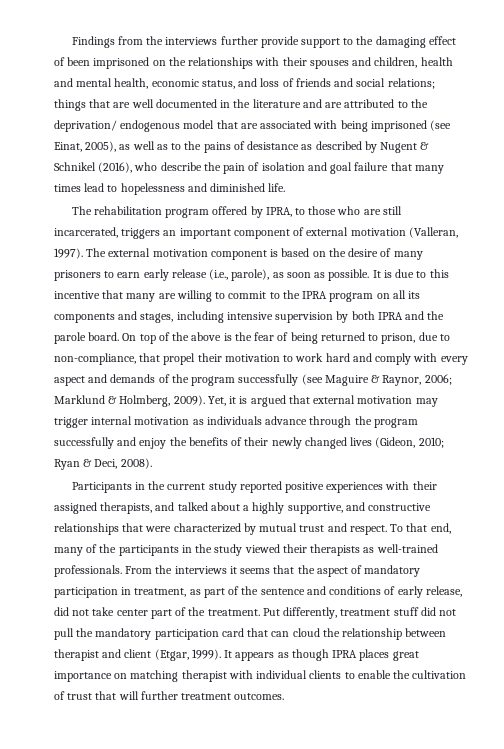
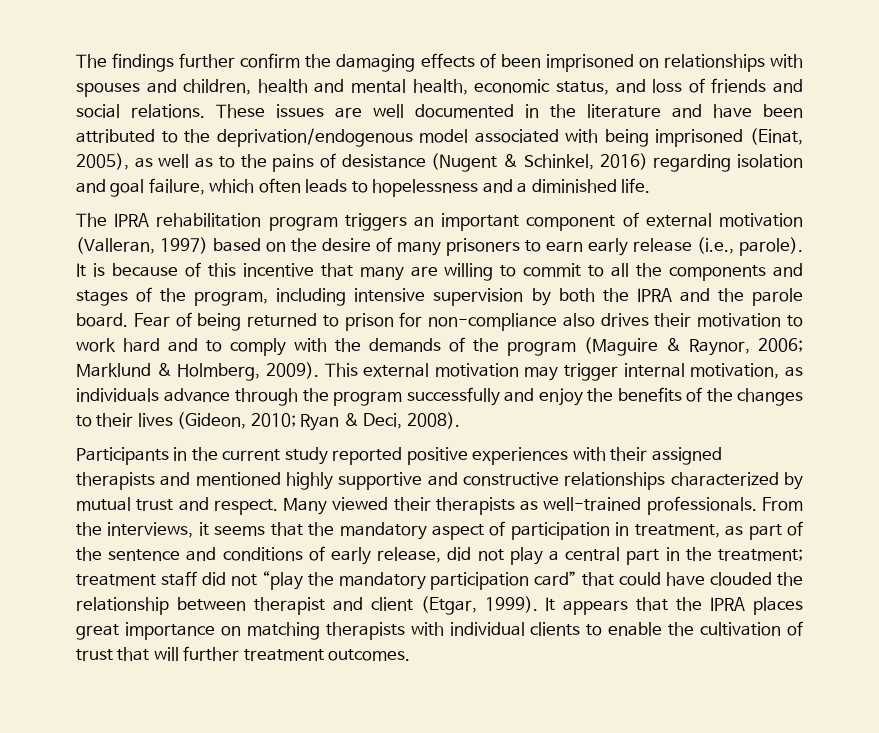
[71,36,354,48] Findings from the interviews further provide support to -> [76,53,301,72] The findings further confirm
[428,36,456,45] effect -> [420,53,475,68] effects
[168,57,186,66] the -> (659, 63) none
[282,57,307,66] their -> (804, 61) none
[387,78,435,89] [54,99,111,111] relations; things that -> [131,104,325,118] relations. These issues
[325,102,343,108] are -> [712,104,803,118] have been
[54,120,258,132] deprivation/ endogenous model that are -> [216,128,469,147] deprivation/endogenous model
[430,120,452,131] [54,142,82,152] (see Einat, -> [749,128,803,145] (Einat,
[301,141,430,153] [54,162,444,174] [54,183,105,192] as described by Nugent & Schnikel (2016), who describe the pain of isolation and goal failure that many times lead -> [431,153,804,172] [76,178,348,197] (Nugent & Schinkel, 2016) regarding isolation and goal failure, which often leads
(207, 187) none -> [517,182,528,193] a
(92, 210) none -> [114,213,150,227] IPRA
[212,206,402,218] [54,227,118,238] offered by IPRA, to those who are still incarcerated, -> (338, 223) none
[54,248,279,260] 1997). The external motivation component is -> [159,237,208,254] 1997)
[231,269,427,281] parole), as soon as possible. It is due to -> [739,237,803,256] [76,262,201,277] parole). It is because of
[282,290,421,302] [54,311,174,323] the IPRA program on all its components and stages, -> [611,263,804,281] [76,287,269,306] all the components and stages of the program,
(375, 315) none -> [602,288,629,302] the
[122,332,450,344] [54,353,196,365] On top of the above is the fear of being returned to prison, due to non-compliance, that propel -> [133,312,649,331] Fear of being returned to prison for non-compliance also drives
(372, 357) none -> [205,340,222,352] to
[440,356,468,365] [54,374,108,386] every aspect and -> [334,338,361,352] the
[238,374,369,386] successfully (see Maguire -> [584,337,659,356] (Maguire
[207,395,310,407] Yet, it is argued that -> [324,363,358,377] This
[134,417,190,425] motivation -> [690,363,780,379] motivation,
[244,437,347,449] their newly changed -> [706,388,804,406] [76,413,134,427] the changes to their
[100,502,343,514] therapists, and talked about a highly supportive, -> [76,472,423,490] therapists and mentioned highly supportive
[122,523,172,532] that were -> (666, 481) none
[390,523,451,534] [54,544,243,556] To that end, many of the participants in the study -> [283,498,328,515] Many
[174,566,227,574] interviews -> [107,522,194,538] interviews,
(315, 569) none -> [339,522,427,540] mandatory
[364,565,421,577] mandatory -> (506, 528) none
[92,607,457,619] [54,628,74,640] take center part of the treatment. Put differently, treatment stuff did not pull -> [509,547,804,565] [76,571,303,590] play a central part in the treatment; treatment staff did not “play
[221,628,320,637] card that can cloud -> [534,571,773,586] card” that could have clouded
[277,649,329,661] as though -> [636,597,703,611] that the
[181,670,227,682] therapist -> [325,622,405,640] therapists

